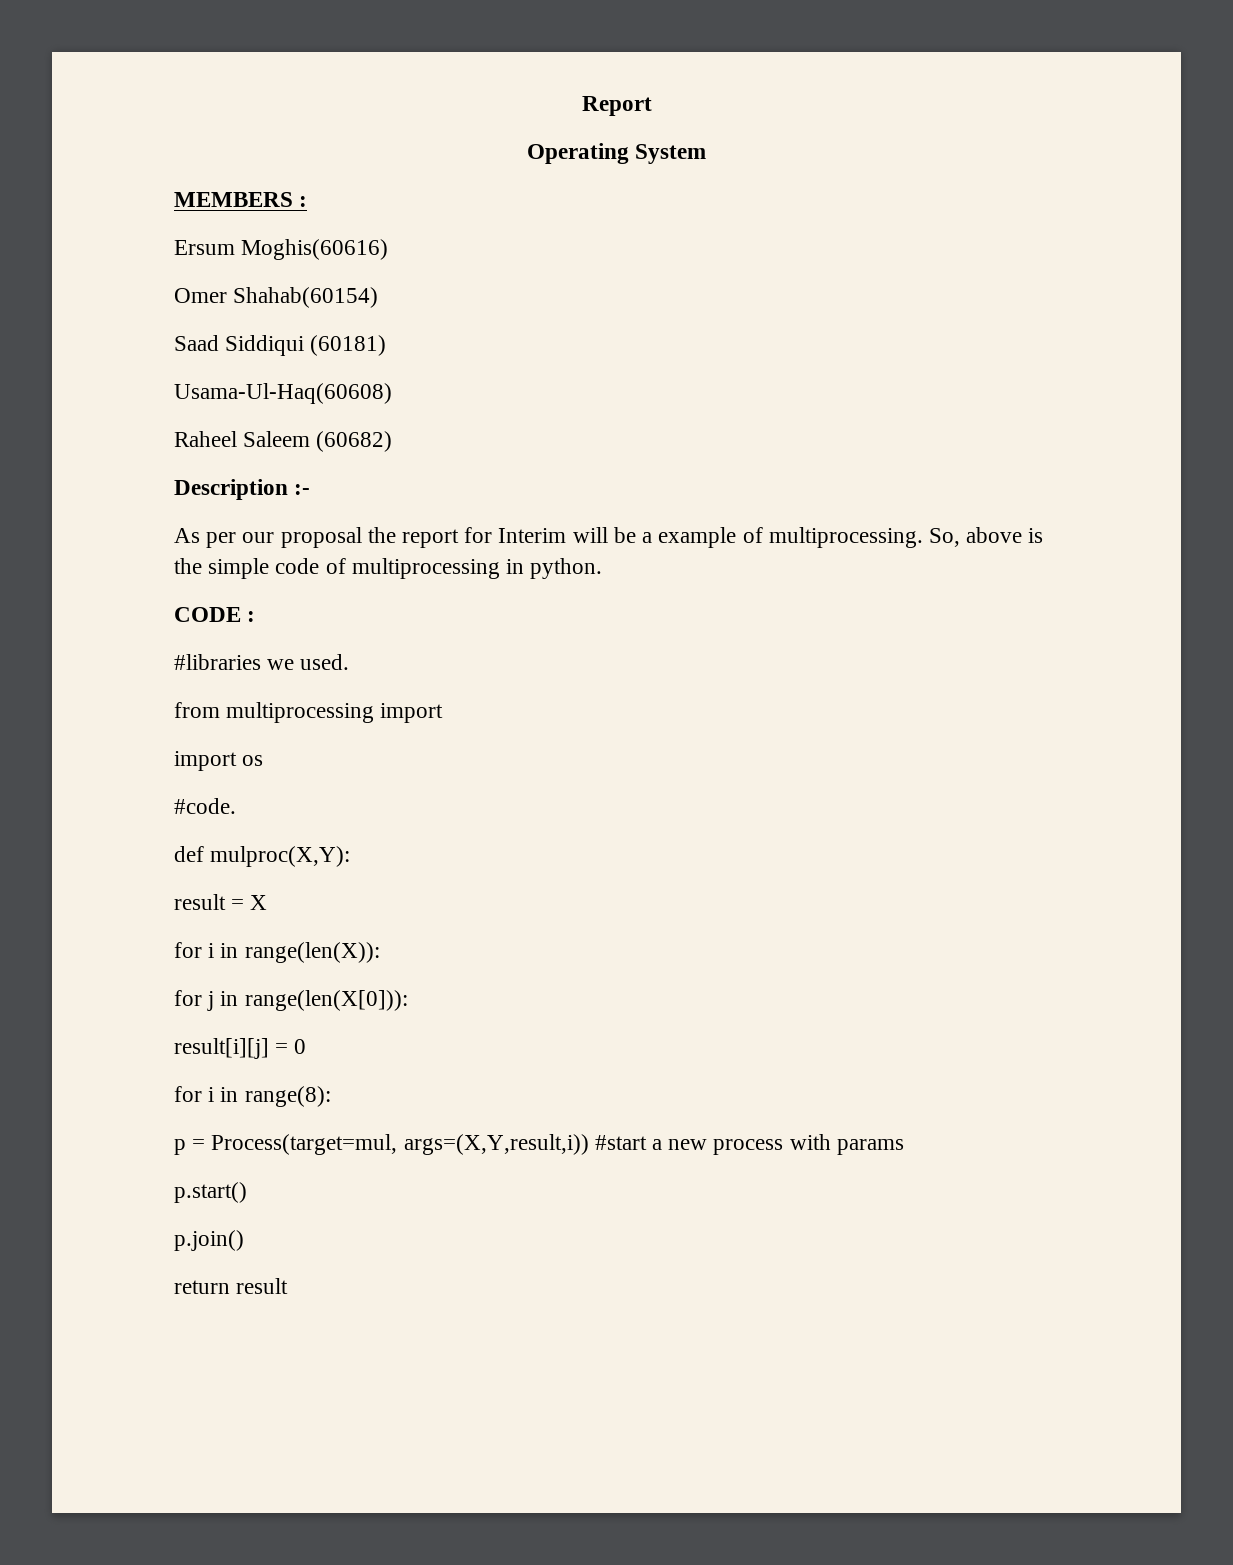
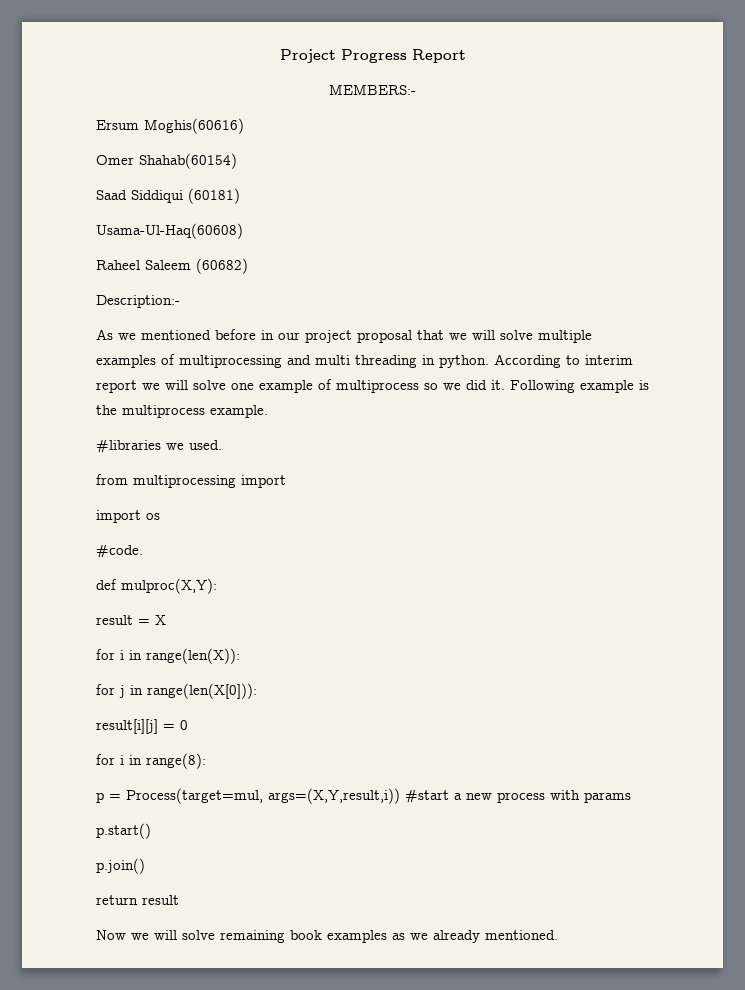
(581, 106) none -> [279,49,407,63] Project Progress
[526,143,707,164] [174,192,308,207] Operating System // MEMBERS : -> [329,84,416,95] MEMBERS:-
[174,479,311,500] Description :- -> [96,295,180,308] Description:-
[206,527,1044,548] [174,558,603,579] [174,607,256,622] per our proposal the report for Interim will be a example of multiprocessing. So, above is the simple code of multiprocessing in python. // CODE : -> [118,329,592,343] [96,354,633,368] [96,379,649,393] [96,405,268,418] we mentioned before in our project proposal that we will solve multiple examples of multiprocessing and multi threading in python. According to interim report we will solve one example of multiprocess so we did it. Following example is the multiprocess example.
(289, 1286) none -> [96,930,558,943] // Now we will solve remaining book examples as we already mentioned.

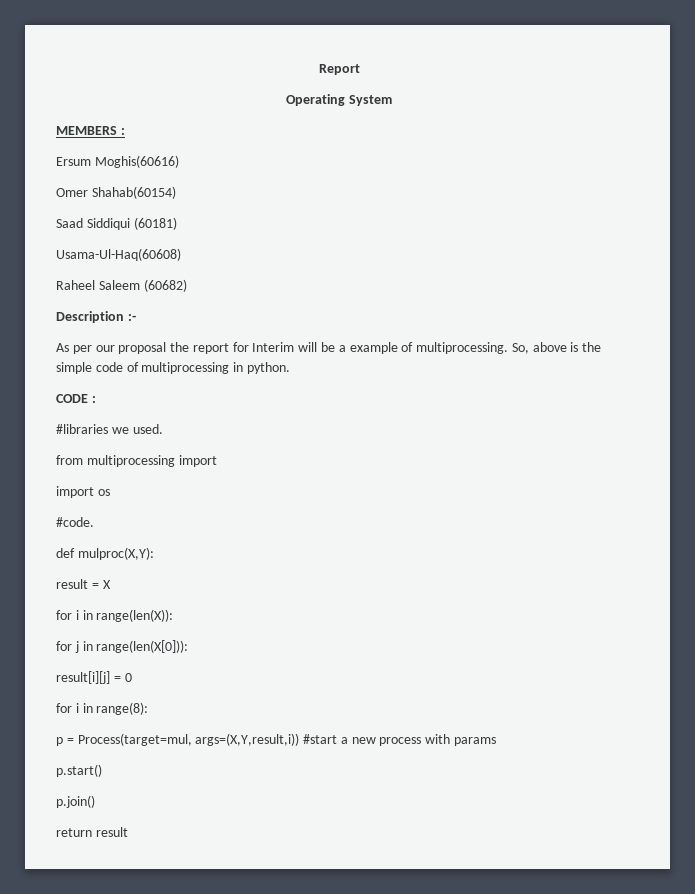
[279,49,407,63] Project Progress -> (318, 69) none
[329,84,416,95] MEMBERS:- -> [286,94,392,106] [56,126,125,135] Operating System // MEMBERS :
[96,295,180,308] Description:- -> [56,311,136,323] Description :-
[118,329,592,343] [96,354,633,368] [96,379,649,393] [96,405,268,418] we mentioned before in our project proposal that we will solve multiple examples of multiprocessing and multi threading in python. According to interim report we will solve one example of multiprocess so we did it. Following example is the multiprocess example. -> [72,342,602,354] [56,362,290,374] [56,394,96,403] per our proposal the report for Interim will be a example of multiprocessing. So, above is the simple code of multiprocessing in python. // CODE :
[96,930,558,943] // Now we will solve remaining book examples as we already mentioned. -> (128, 832) none

